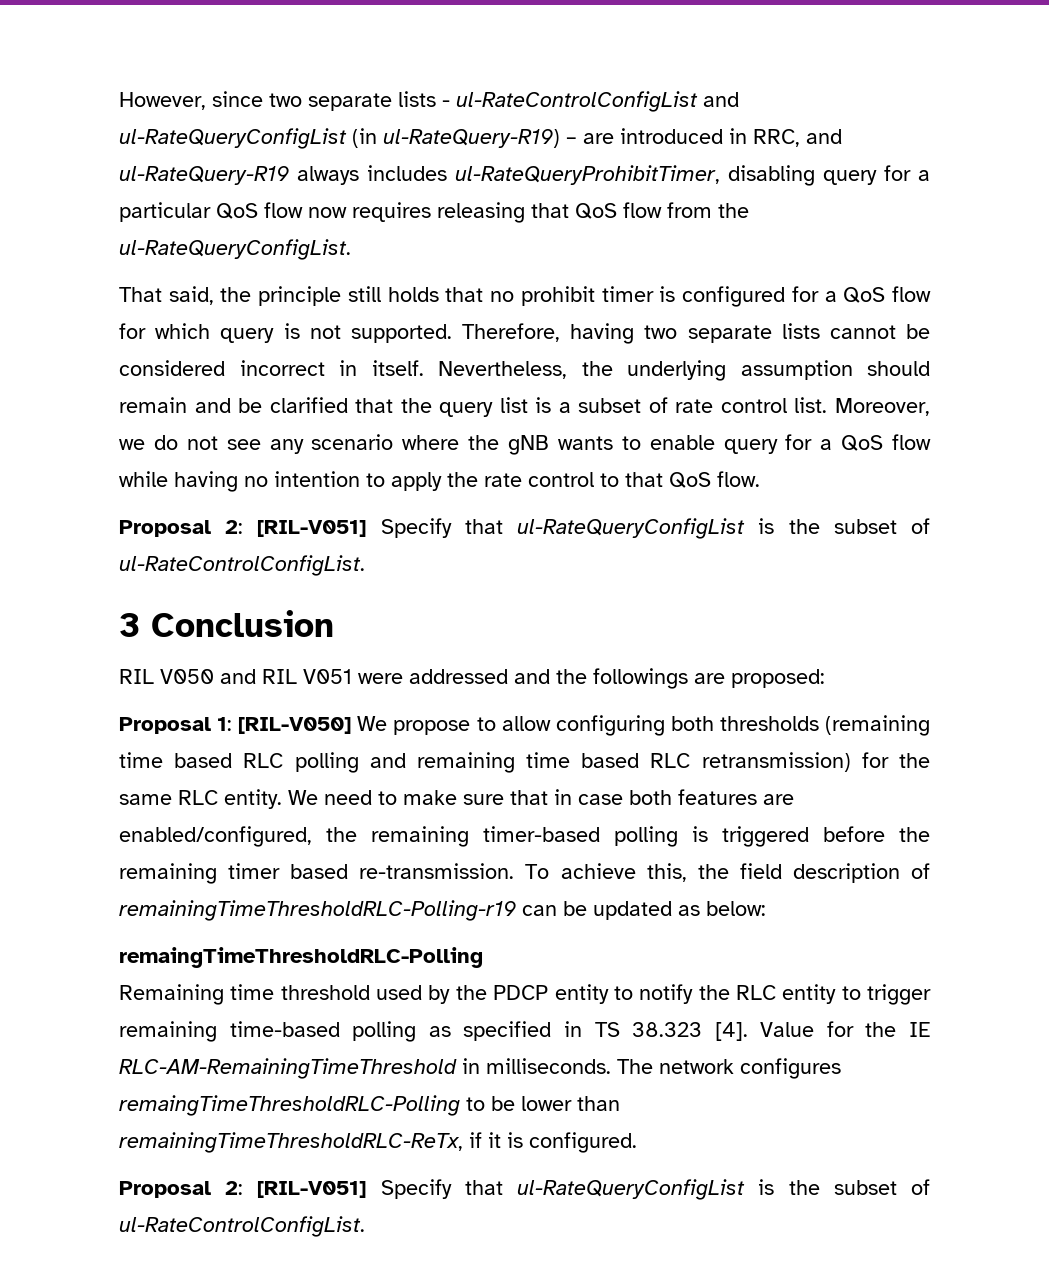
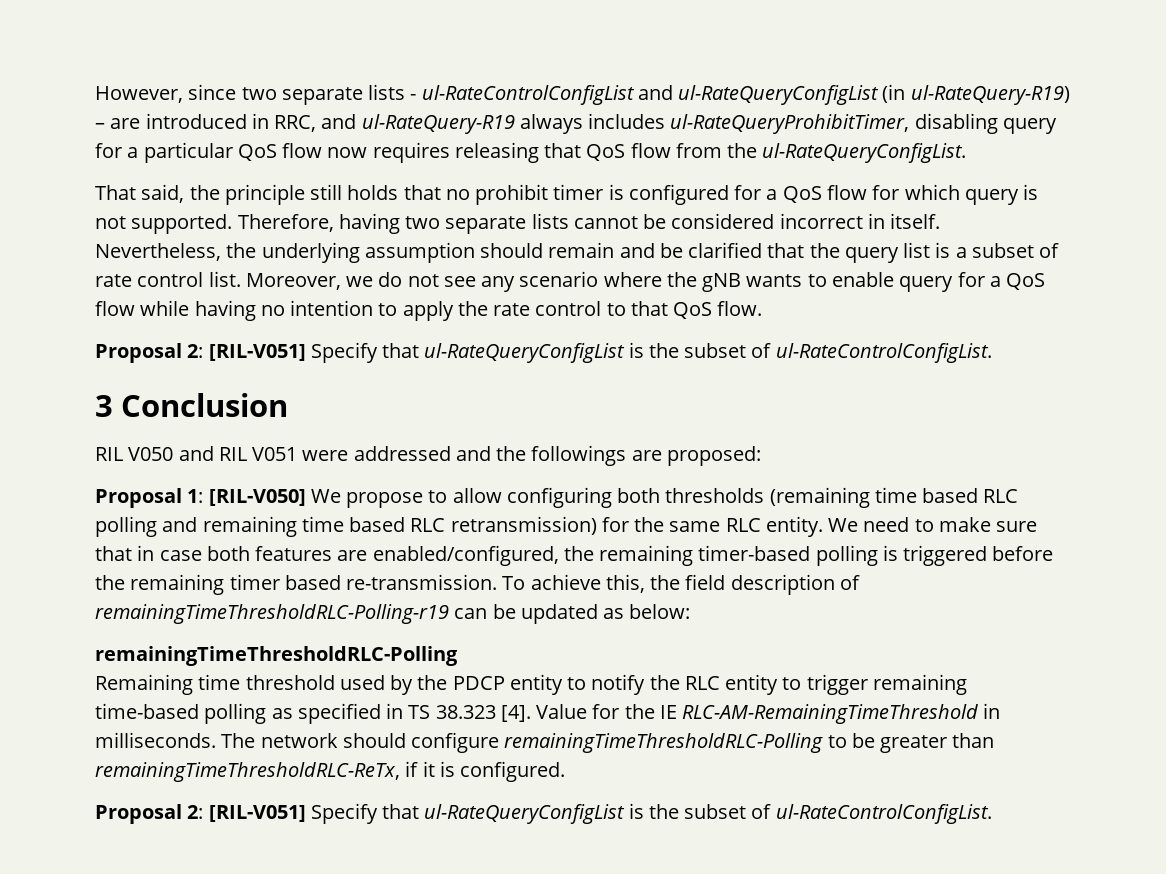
[119,947,483,968] remaingTimeThresholdRLC-Polling -> [95,646,458,666] remainingTimeThresholdRLC-Polling
[740,1058,841,1079] [119,1095,460,1116] configures remaingTimeThresholdRLC-Polling -> [342,732,824,753] should configure remainingTimeThresholdRLC-Polling
[521,1096,572,1111] lower -> [880,735,948,753] greater

